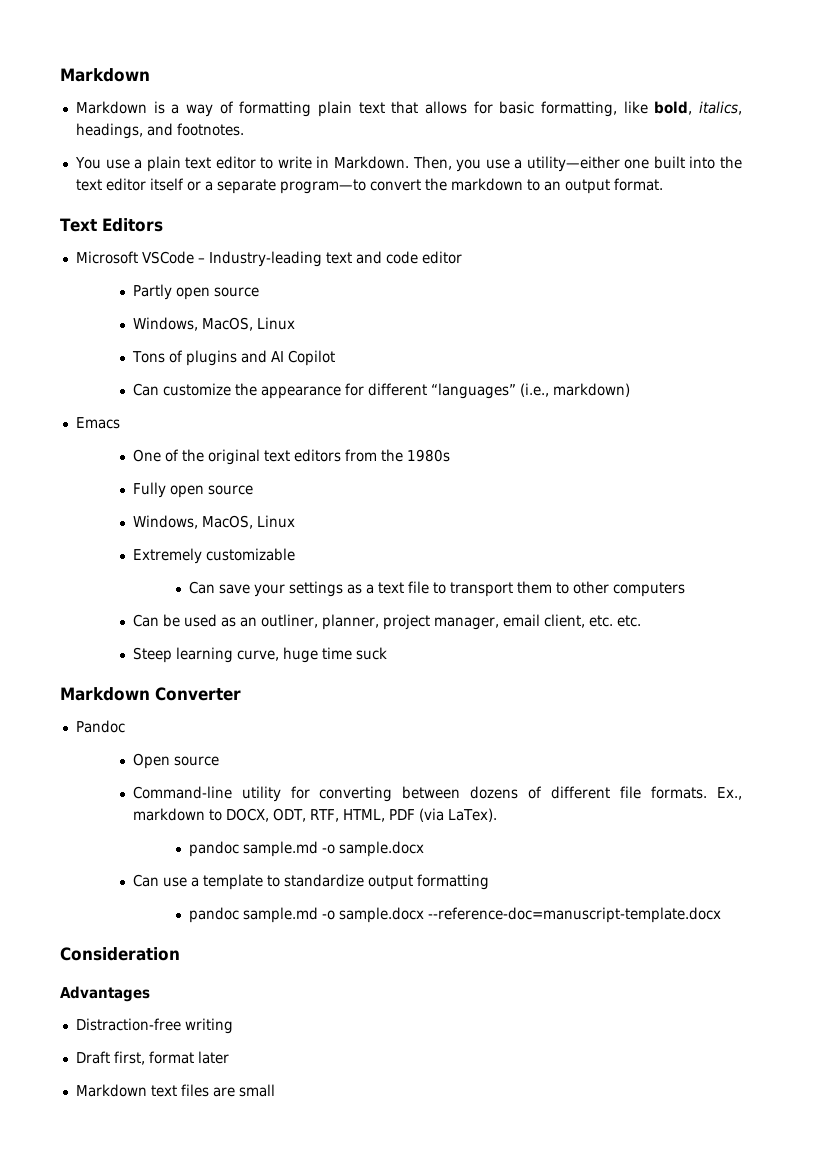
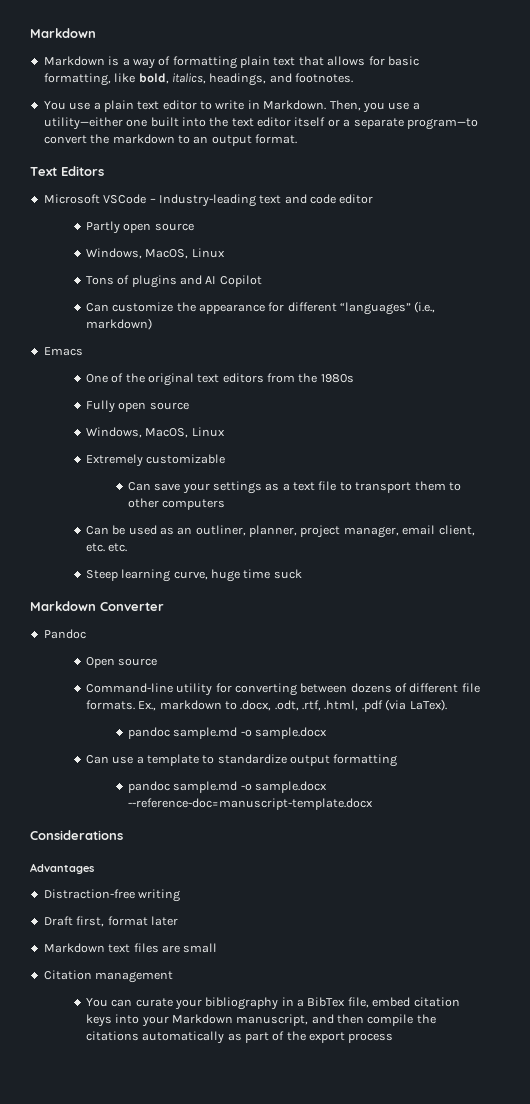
[225,808,415,822] DOCX, ODT, RTF, HTML, PDF -> [240,700,383,712] .docx, .odt, .rtf, .html, .pdf
[60,947,180,961] Consideration -> [30,830,123,840] Considerations
(275, 1090) none -> [43,970,174,983] [85,997,460,1010] [85,1014,436,1027] [85,1031,394,1044] // Citation management // You can curate your bibliography in a BibTex file, embed citation keys into your Markdown manuscript, and then compile the citations automatically as part of the export process

